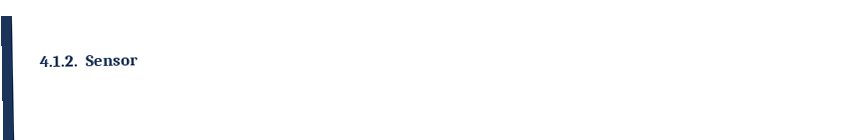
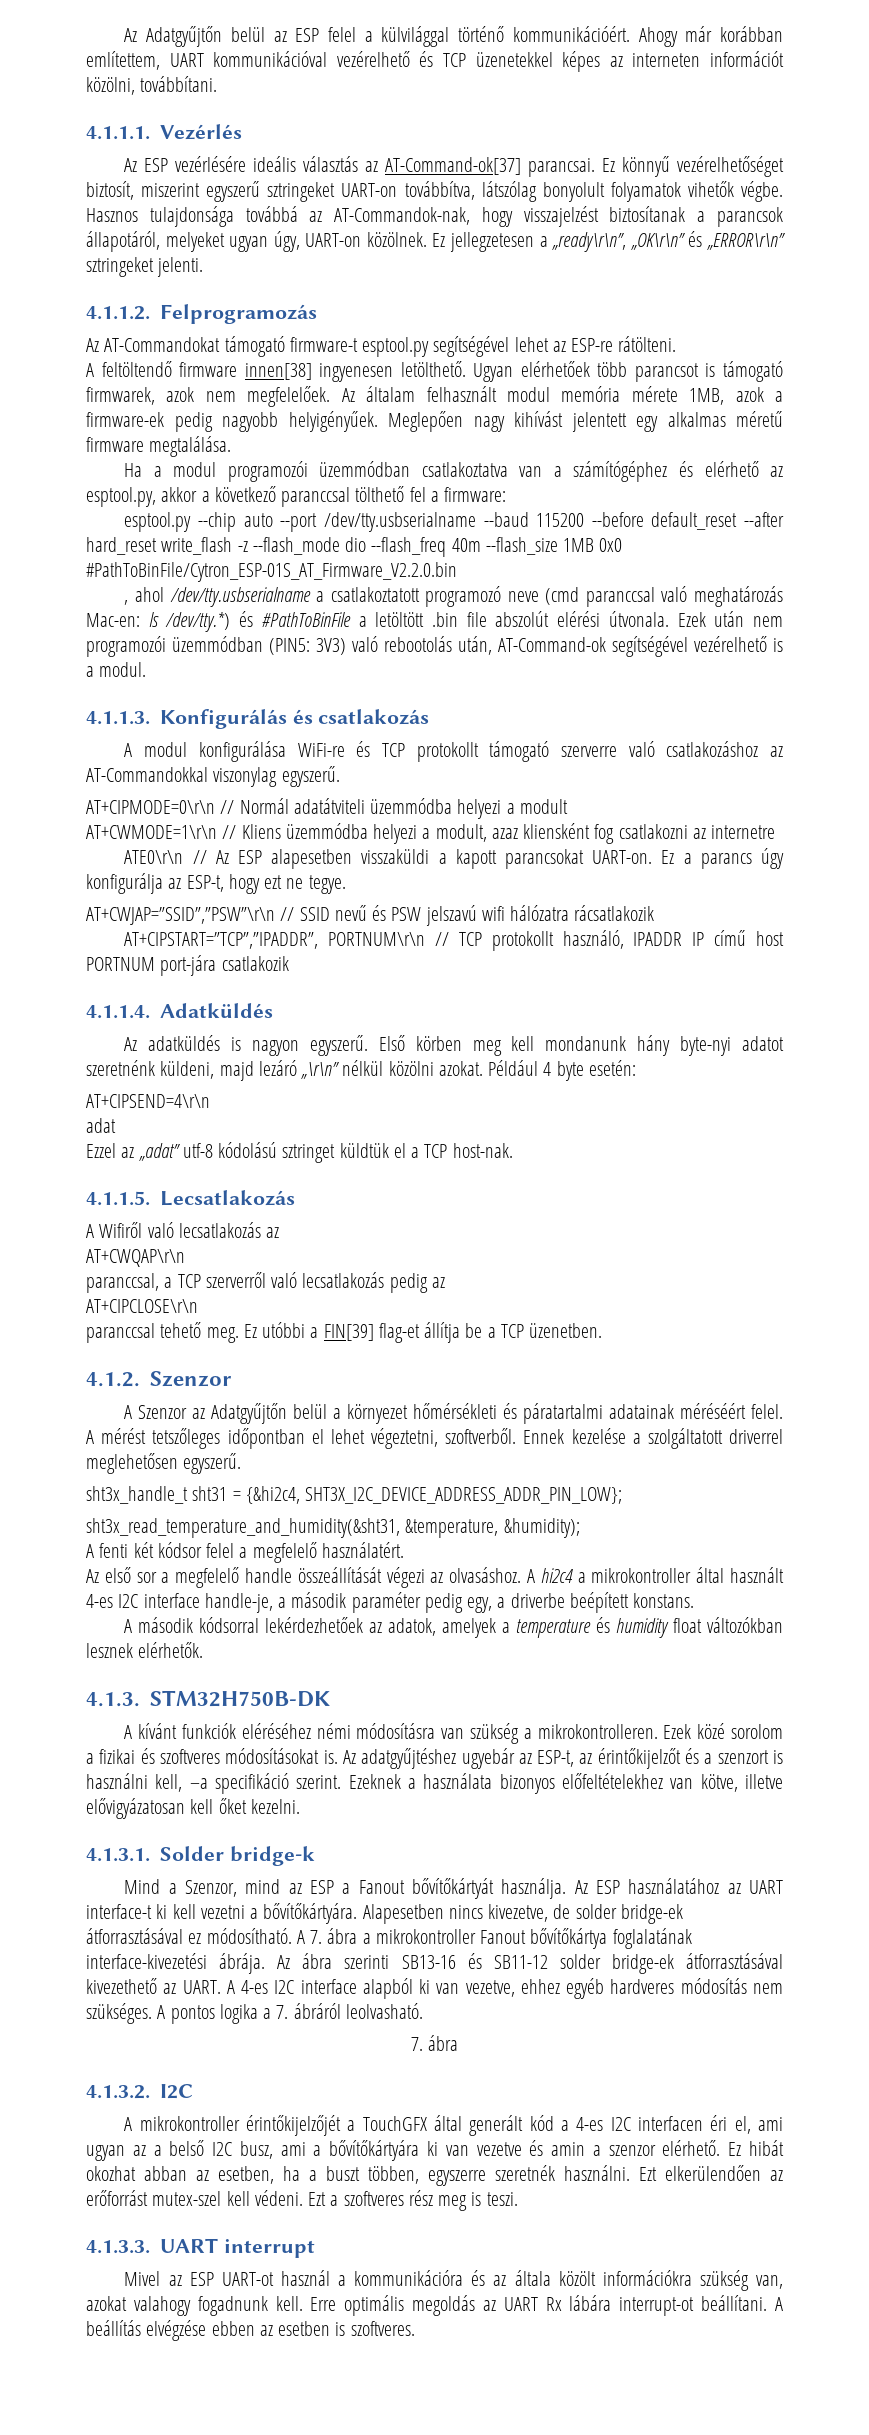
[39,54,138,68] 4.1.2. Sensor -> [124,26,784,47] [86,51,785,72] [86,76,218,95] [86,124,242,140] [124,156,785,177] [86,181,783,202] [86,206,783,227] [86,231,785,252] [86,257,204,277] [86,304,317,324] [86,336,677,357] [86,361,783,382] [86,386,783,407] [86,411,783,432] [86,436,232,457] [124,461,784,482] [86,486,507,507] [124,512,784,532] [86,537,623,557] [86,562,457,582] [124,586,783,607] [86,611,783,632] [86,636,783,657] [86,662,147,677] [86,709,430,729] [124,741,783,762] [86,766,340,787] [86,798,568,819] [86,823,776,844] [124,848,785,869] [86,873,346,894] [86,905,655,926] [124,930,784,951] [86,955,289,976] [86,1003,273,1019] [124,1035,784,1056] [86,1060,636,1081] [86,1094,210,1108] [86,1118,116,1133] [86,1142,513,1163] [86,1190,295,1206] [86,1222,280,1238] [86,1249,185,1267] [86,1272,445,1293] [86,1299,198,1313] [86,1322,603,1343] [86,1371,232,1387] [124,1403,784,1424] [86,1428,783,1449] [86,1453,242,1474] [86,1486,623,1504] [86,1518,580,1538] [86,1542,404,1563] [86,1567,784,1588] [86,1592,695,1613] [124,1617,784,1638] [86,1642,204,1658] [86,1690,330,1707] [124,1723,783,1744] [86,1748,783,1769] [86,1773,783,1794] [86,1798,300,1819] [86,1846,315,1866] [124,1878,783,1899] [86,1903,683,1924] [86,1928,692,1949] [86,1953,784,1974] [86,1978,783,1999] [86,2003,423,2024] [410,2035,459,2051] [86,2084,193,2099] [124,2115,783,2136] [86,2140,785,2161] [86,2165,783,2186] [86,2190,518,2211] [86,2238,315,2258] [124,2270,783,2291] [86,2295,783,2316] [86,2320,415,2341] Az Adatgyűjtőn belül az ESP felel a külvilággal történő kommunikációért. Ahogy már korábban említettem, UART kommunikációval vezérelhető és TCP üzenetekkel képes az interneten információt közölni, továbbítani. // 4.1.1.1. Vezérlés // Az ESP vezérlésére ideális választás az AT-Command-ok[37] parancsai. Ez könnyű vezérelhetőséget biztosít, miszerint egyszerű sztringeket UART-on továbbítva, látszólag bonyolult folyamatok vihetők végbe. Hasznos tulajdonsága továbbá az AT-Commandok-nak, hogy visszajelzést biztosítanak a parancsok állapotáról, melyeket ugyan úgy, UART-on közölnek. Ez jellegzetesen a „ready\r\n”, „OK\r\n” és „ERROR\r\n” sztringeket jelenti. // 4.1.1.2. Felprogramozás // Az AT-Commandokat támogató firmware-t esptool.py segítségével lehet az ESP-re rátölteni. // A feltöltendő firmware innen[38] ingyenesen letölthető. Ugyan elérhetőek több parancsot is támogató firmwarek, azok nem megfelelőek. Az általam felhasznált modul memória mérete 1MB, azok a firmware-ek pedig nagyobb helyigényűek. Meglepően nagy kihívást jelentett egy alkalmas méretű firmware megtalálása. // Ha a modul programozói üzemmódban csatlakoztatva van a számítógéphez és elérhető az esptool.py, akkor a következő paranccsal tölthető fel a firmware: // esptool.py --chip auto --port /dev/tty.usbserialname --baud 115200 --before default_reset --after hard_reset write_flash -z --flash_mode dio --flash_freq 40m --flash_size 1MB 0x0 #PathToBinFile/Cytron_ESP-01S_AT_Firmware_V2.2.0.bin // , ahol /dev/tty.usbserialname a csatlakoztatott programozó neve (cmd paranccsal való meghatározás Mac-en: ls /dev/tty.*) és #PathToBinFile a letöltött .bin file abszolút elérési útvonala. Ezek után nem programozói üzemmódban (PIN5: 3V3) való rebootolás után, AT-Command-ok segítségével vezérelhető is a modul. // 4.1.1.3. Konfigurálás és csatlakozás // A modul konfigurálása WiFi-re és TCP protokollt támogató szerverre való csatlakozáshoz az AT-Commandokkal viszonylag egyszerű. // AT+CIPMODE=0\r\n // Normál adatátviteli üzemmódba helyezi a modult // AT+CWMODE=1\r\n // Kliens üzemmódba helyezi a modult, azaz kliensként fog csatlakozni az internetre // ATE0\r\n // Az ESP alapesetben visszaküldi a kapott parancsokat UART-on. Ez a parancs úgy konfigurálja az ESP-t, hogy ezt ne tegye. // AT+CWJAP=”SSID”,”PSW”\r\n // SSID nevű és PSW jelszavú wifi hálózatra rácsatlakozik // AT+CIPSTART=”TCP”,”IPADDR”, PORTNUM\r\n // TCP protokollt használó, IPADDR IP című host PORTNUM port-jára csatlakozik // 4.1.1.4. Adatküldés // Az adatküldés is nagyon egyszerű. Első körben meg kell mondanunk hány byte-nyi adatot szeretnénk küldeni, majd lezáró „\r\n” nélkül közölni azokat. Például 4 byte esetén: // AT+CIPSEND=4\r\n // adat // Ezzel az „adat” utf-8 kódolású sztringet küldtük el a TCP host-nak. // 4.1.1.5. Lecsatlakozás // A Wifiről való lecsatlakozás az // AT+CWQAP\r\n // paranccsal, a TCP szerverről való lecsatlakozás pedig az // AT+CIPCLOSE\r\n // paranccsal tehető meg. Ez utóbbi a FIN[39] flag-et állítja be a TCP üzenetben. // 4.1.2. Szenzor // A Szenzor az Adatgyűjtőn belül a környezet hőmérsékleti és páratartalmi adatainak méréséért felel. A mérést tetszőleges időpontban el lehet végeztetni, szoftverből. Ennek kezelése a szolgáltatott driverrel meglehetősen egyszerű. // sht3x_handle_t sht31 = {&hi2c4, SHT3X_I2C_DEVICE_ADDRESS_ADDR_PIN_LOW}; // sht3x_read_temperature_and_humidity(&sht31, &temperature, &humidity); // A fenti két kódsor felel a megfelelő használatért. // Az első sor a megfelelő handle összeállítását végezi az olvasáshoz. A hi2c4 a mikrokontroller által használt 4-es I2C interface handle-je, a második paraméter pedig egy, a driverbe beépített konstans. // A második kódsorral lekérdezhetőek az adatok, amelyek a temperature és humidity float változókban lesznek elérhetők. // 4.1.3. STM32H750B-DK // A kívánt funkciók eléréséhez némi módosításra van szükség a mikrokontrolleren. Ezek közé sorolom a fizikai és szoftveres módosításokat is. Az adatgyűjtéshez ugyebár az ESP-t, az érintőkijelzőt és a szenzort is használni kell, –a specifikáció szerint. Ezeknek a használata bizonyos előfeltételekhez van kötve, illetve elővigyázatosan kell őket kezelni. // 4.1.3.1. Solder bridge-k // Mind a Szenzor, mind az ESP a Fanout bővítőkártyát használja. Az ESP használatához az UART interface-t ki kell vezetni a bővítőkártyára. Alapesetben nincs kivezetve, de solder bridge-ek átforrasztásával ez módosítható. A 7. ábra a mikrokontroller Fanout bővítőkártya foglalatának interface-kivezetési ábrája. Az ábra szerinti SB13-16 és SB11-12 solder bridge-ek átforrasztásával kivezethető az UART. A 4-es I2C interface alapból ki van vezetve, ehhez egyéb hardveres módosítás nem szükséges. A pontos logika a 7. ábráról leolvasható. // 7. ábra // 4.1.3.2. I2C // A mikrokontroller érintőkijelzőjét a TouchGFX által generált kód a 4-es I2C interfacen éri el, ami ugyan az a belső I2C busz, ami a bővítőkártyára ki van vezetve és amin a szenzor elérhető. Ez hibát okozhat abban az esetben, ha a buszt többen, egyszerre szeretnék használni. Ezt elkerülendően az erőforrást mutex-szel kell védeni. Ezt a szoftveres rész meg is teszi. // 4.1.3.3. UART interrupt // Mivel az ESP UART-ot használ a kommunikációra és az általa közölt információkra szükség van, azokat valahogy fogadnunk kell. Erre optimális megoldás az UART Rx lábára interrupt-ot beállítani. A beállítás elvégzése ebben az esetben is szoftveres.

